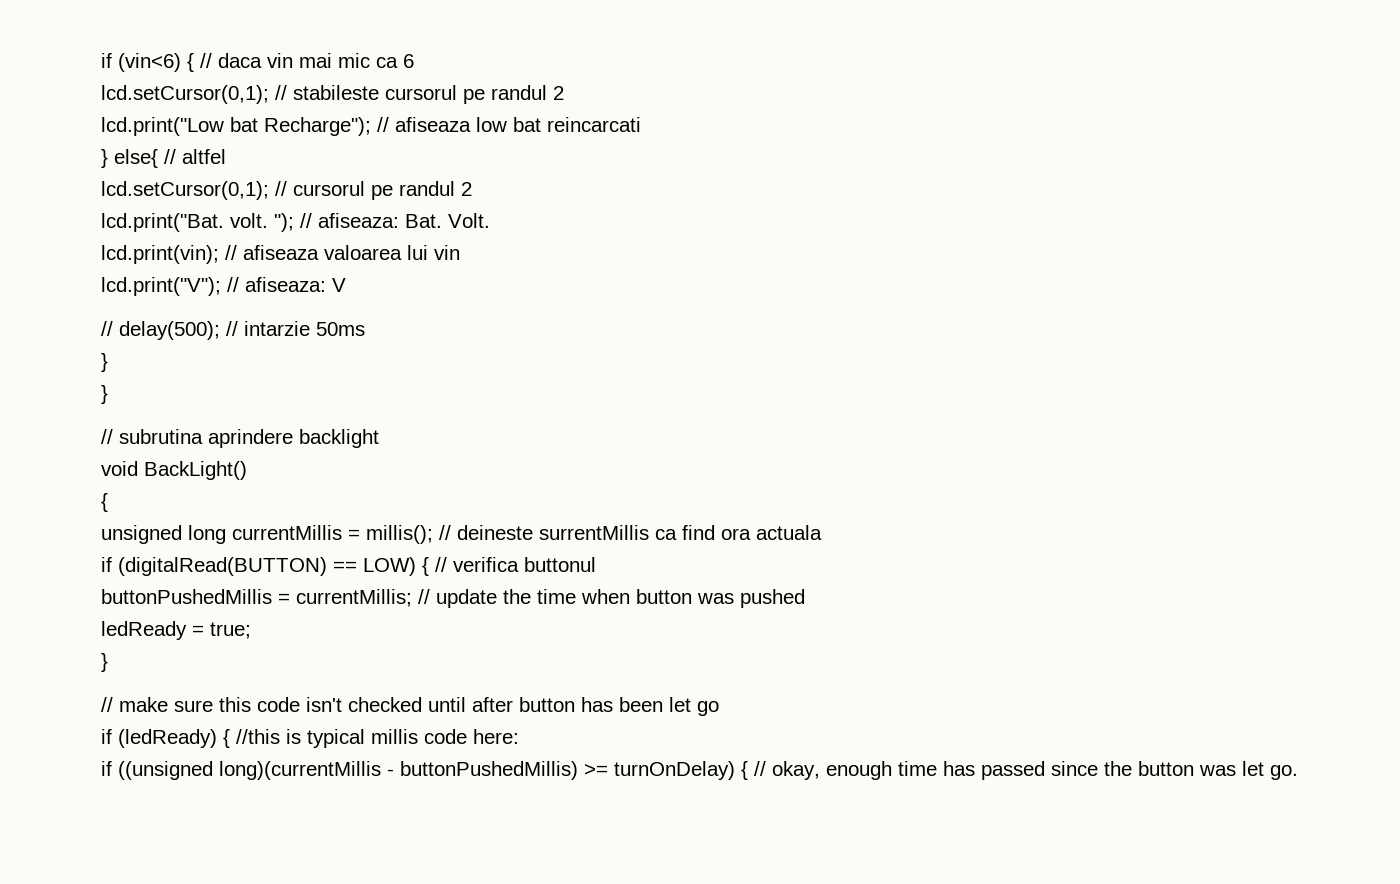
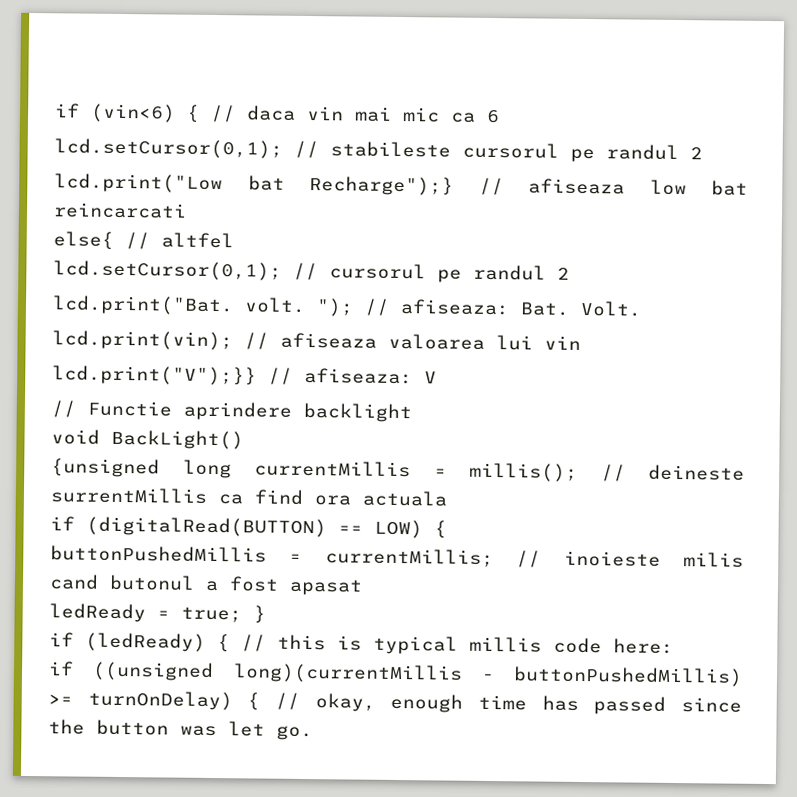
[264,117,371,136] Recharge"); -> [309,176,454,196] Recharge");}
[101,149,108,168] } -> (187, 210) none
[101,277,221,296] lcd.print("V"); -> [52,365,257,386] lcd.print("V");}}
[119,321,365,340] [101,353,108,372] [101,385,108,404] [101,429,203,444] delay(500); // intarzie 50ms // } // } // // subrutina -> [87,400,172,417] Functie
[101,493,108,512] [101,525,182,544] { // unsigned -> [51,458,160,478] {unsigned
[435,557,596,572] // verifica buttonul -> (447, 529) none
[436,589,805,608] update the time when button was pushed -> [563,550,744,568] [49,574,363,596] inoieste milis cand butonul a fost apasat
[101,653,108,672] [101,697,719,716] // } // // make sure this code isn't checked until after button has been let go -> [253,605,266,624] }
[236,729,280,744] //this -> [241,634,326,652] // this

